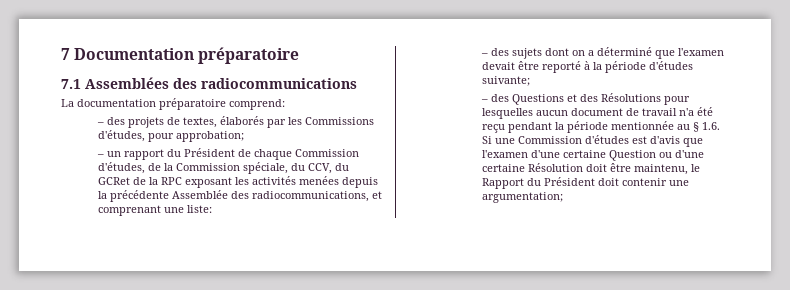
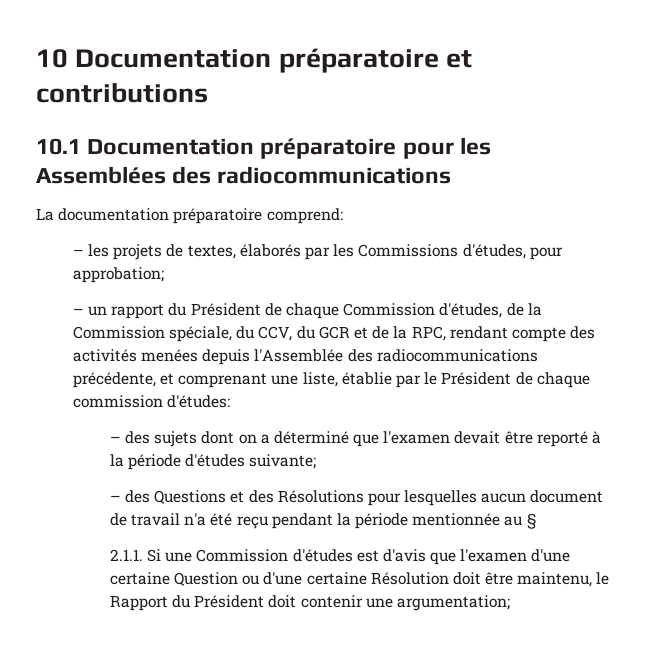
[61,47,300,64] [61,79,81,89] 7 Documentation préparatoire // 7.1 -> [36,48,472,73] [36,83,208,103] [36,137,491,159] 10 Documentation préparatoire et contributions // 10.1 Documentation préparatoire pour les
[106,117,125,125] des -> [88,244,110,257] les
[97,176,378,188] [97,190,382,202] [97,205,212,216] GCRet de la RPC exposant les activités menées depuis la précédente Assemblée des radiocommunications, et comprenant une liste: -> [318,326,596,342] [72,349,538,365] [72,372,590,388] [72,395,231,408] GCR et de la RPC, rendant compte des activités menées depuis l'Assemblée des radiocommunications précédente, et comprenant une liste, établie par le Président de chaque commission d'études:
[701,122,720,130] 1.6. -> [109,549,143,561] // 2.1.1.

